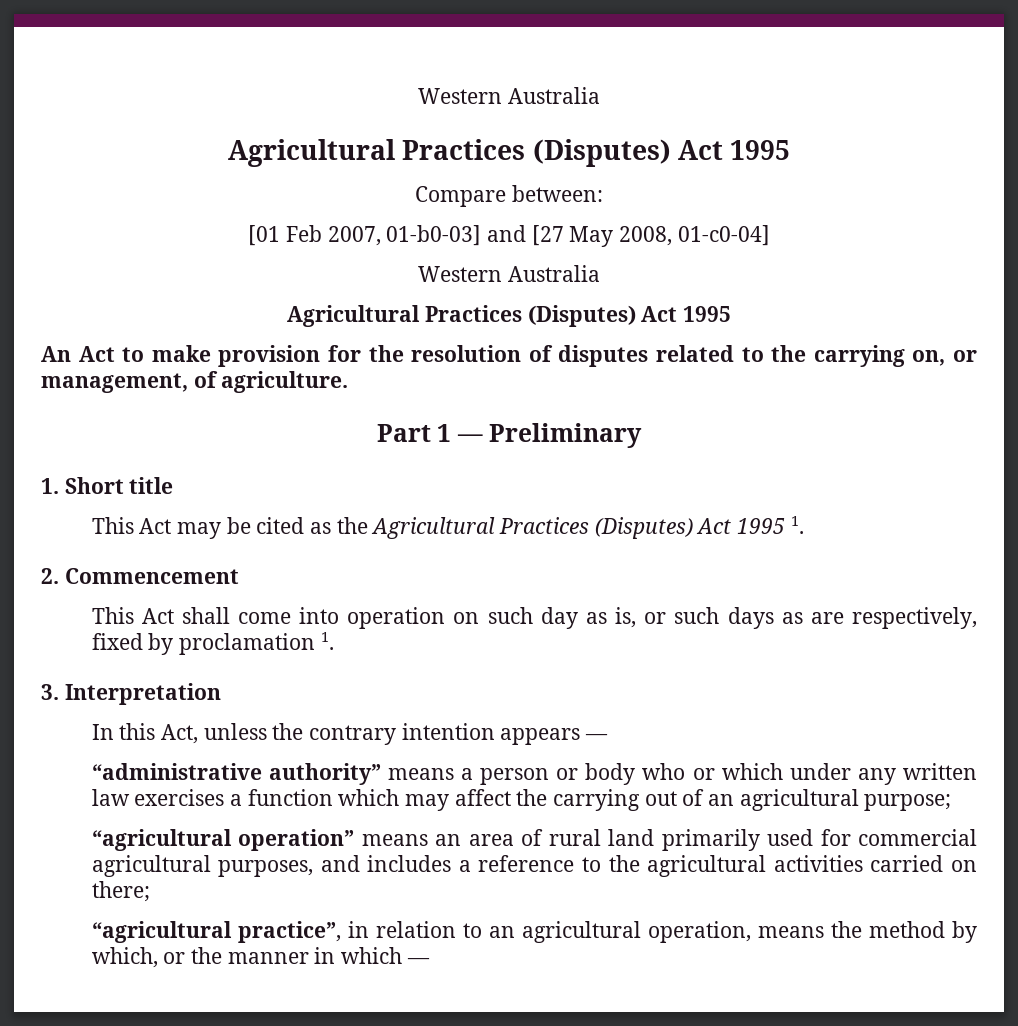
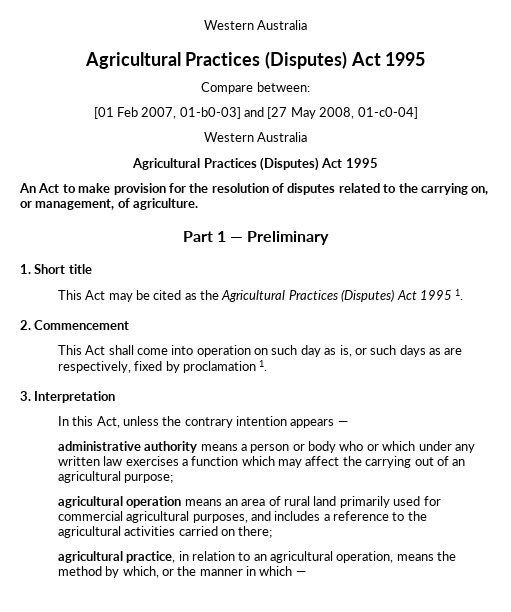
[91,763,381,785] “administrative authority” -> [57,441,198,453] administrative authority
[91,829,355,851] “agricultural operation” -> [57,496,182,508] agricultural operation
[91,921,341,943] “agricultural practice”, -> [57,551,176,563] agricultural practice,

